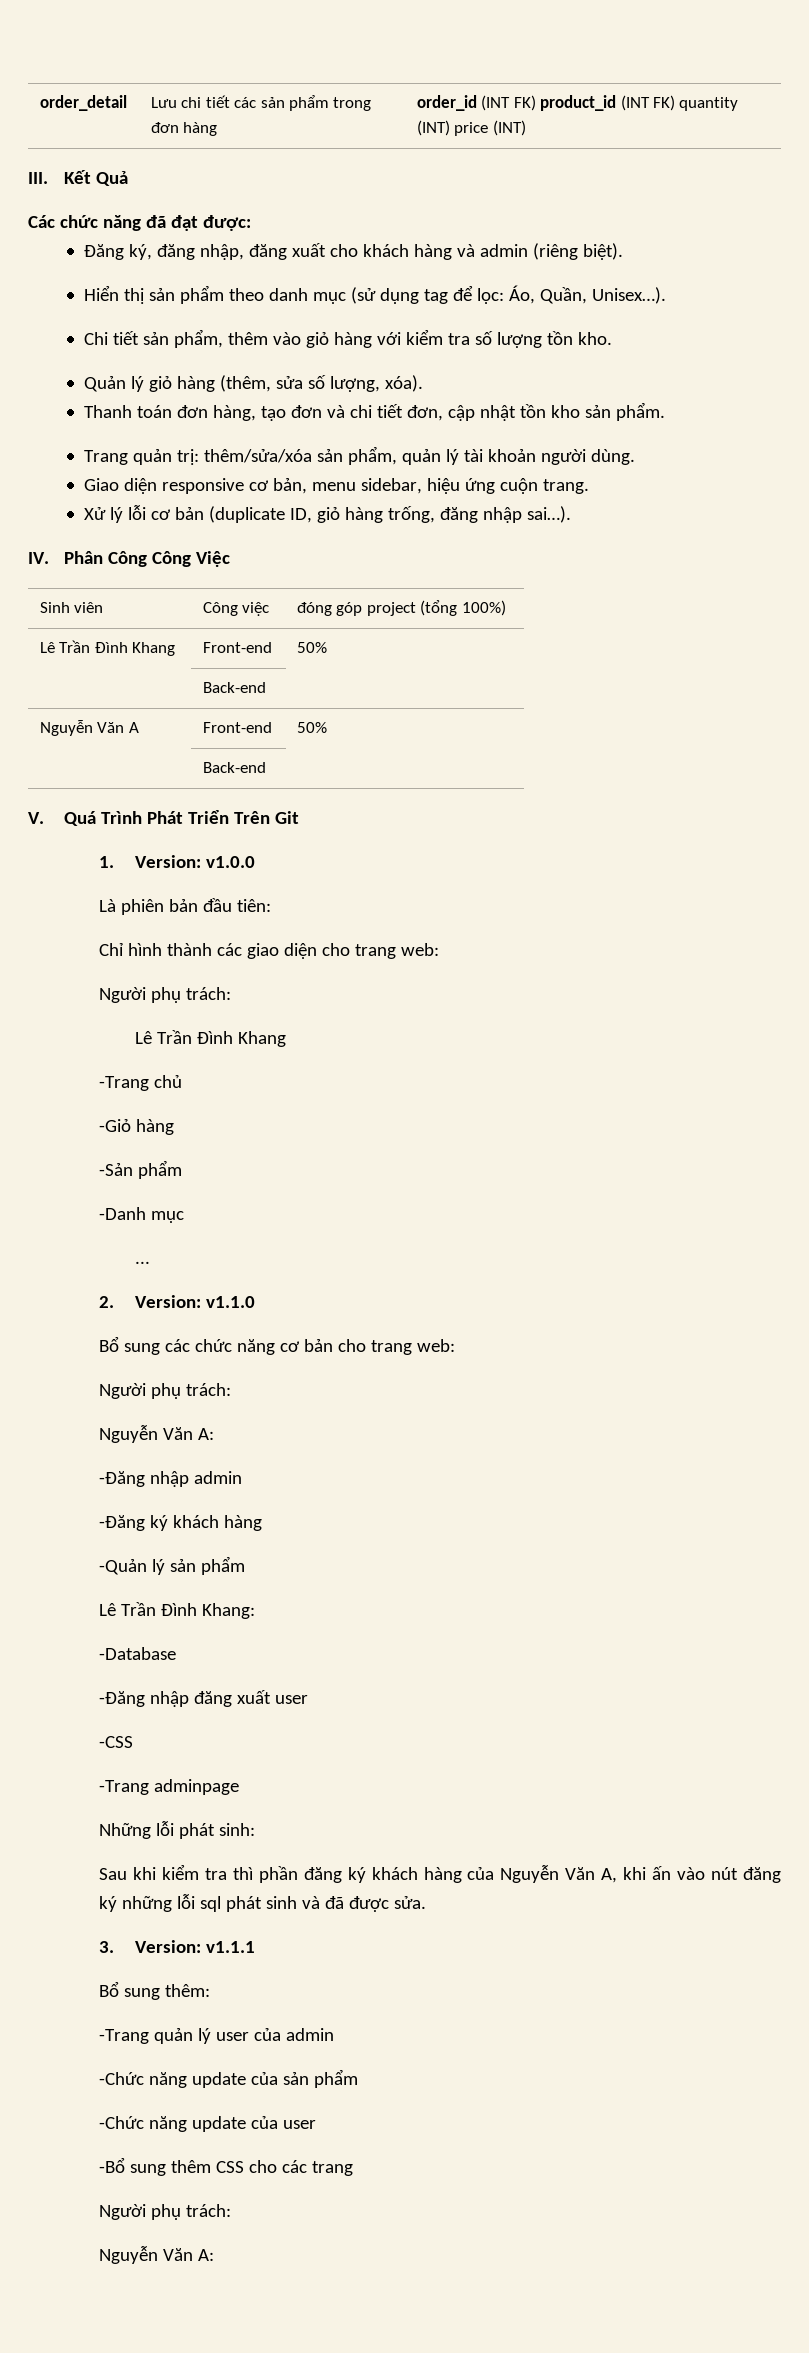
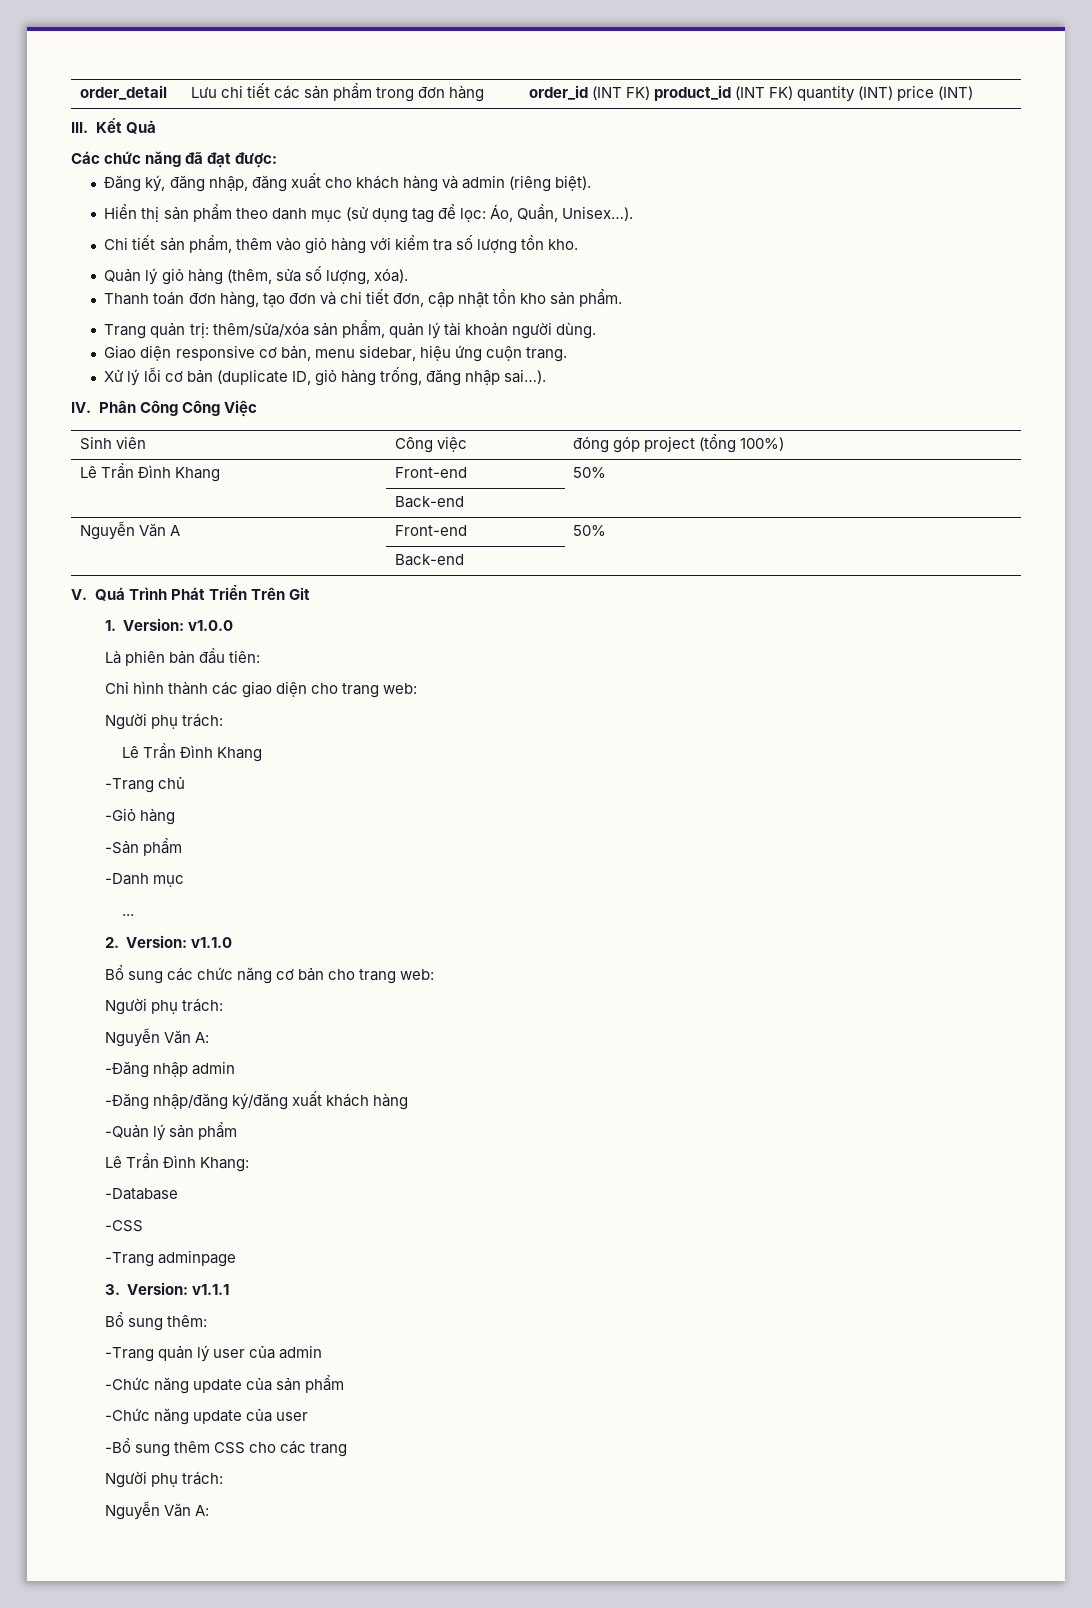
[150,1515,169,1531] ký -> [152,1091,323,1110] nhập/đăng ký/đăng xuất
[99,1690,309,1707] [99,1736,134,1748] [99,1779,240,1795] [99,1821,256,1839] [99,1864,782,1883] [99,1894,427,1912] -Đăng nhập đăng xuất user // -CSS // -Trang adminpage // Những lỗi phát sinh: // Sau khi kiểm tra thì phần đăng ký khách hàng của Nguyễn Văn A, khi ấn vào nút đăng ký những lỗi sql phát sinh và đã được sửa. -> [104,1220,143,1232] [104,1250,236,1267] -CSS // -Trang adminpage

